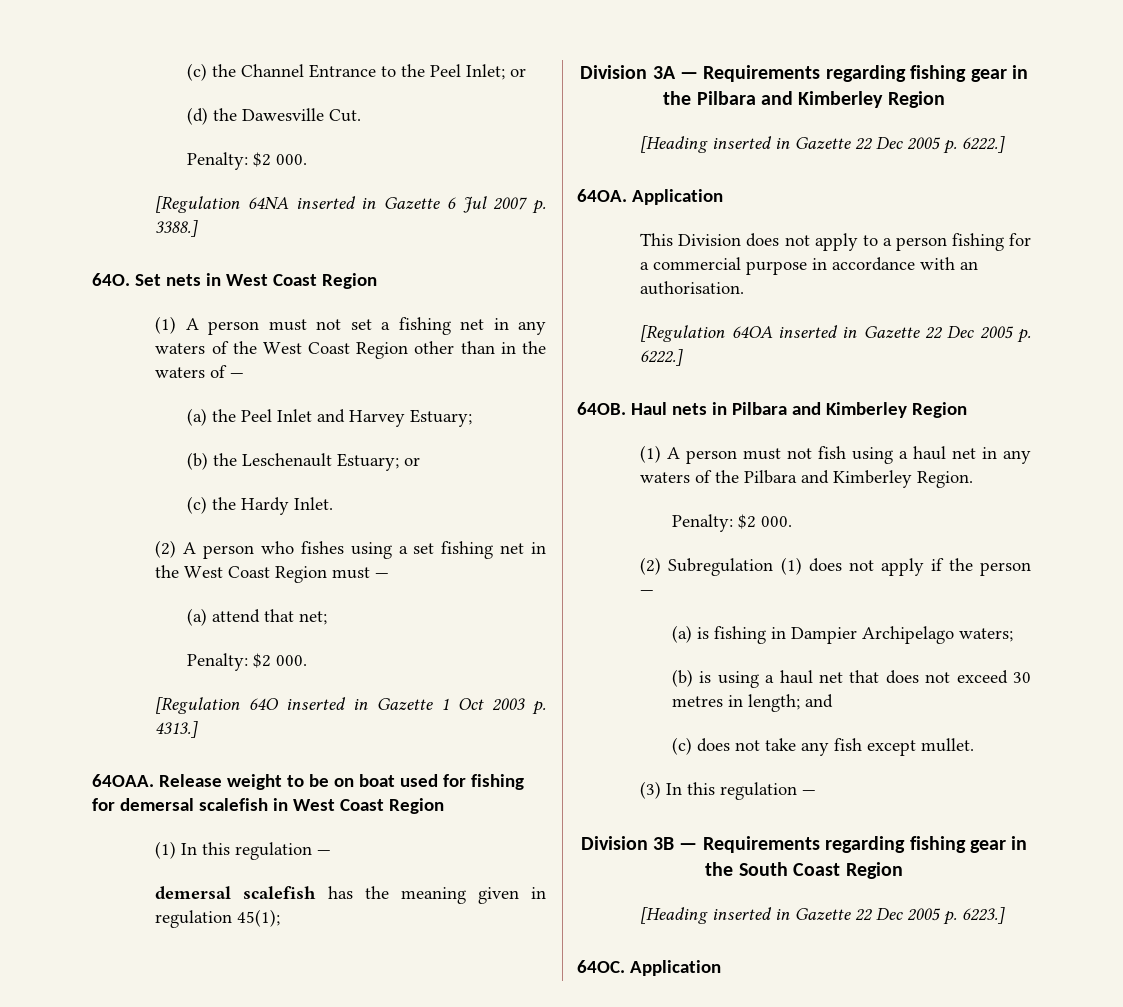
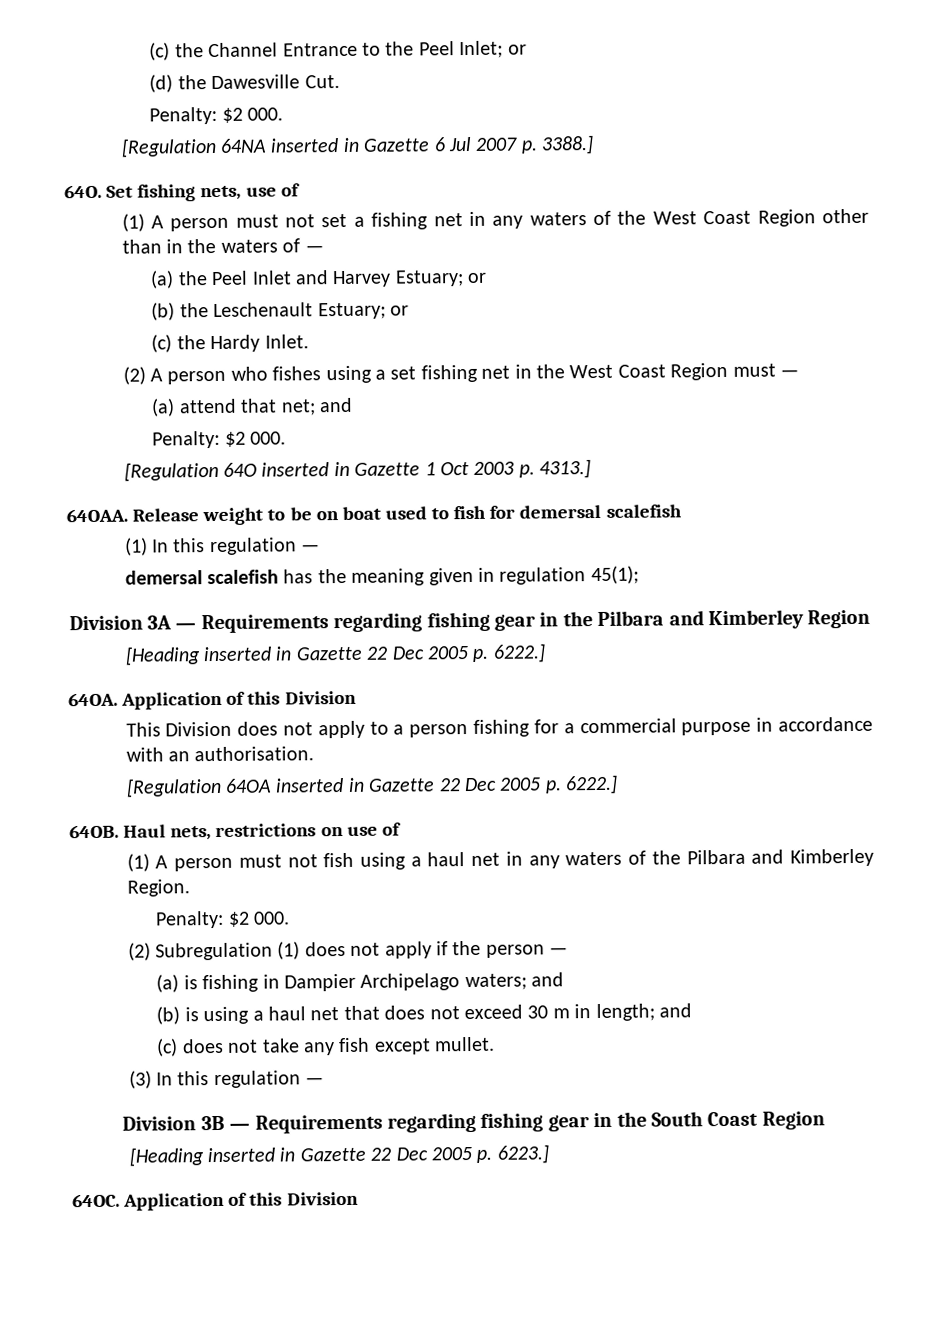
[165,273,377,289] nets in West Coast Region -> [137,183,300,202] fishing nets, use of
(473, 418) none -> [467,272,488,284] or
(328, 618) none -> [318,397,353,413] and
[442,774,524,790] for fishing -> [431,505,487,520] to fish
[272,798,444,814] in West Coast Region -> (682, 511) none
(723, 197) none -> [226,690,357,705] of this Division
[671,402,967,418] nets in Pilbara and Kimberley Region -> [170,822,401,841] nets, restrictions on use of
(1014, 635) none -> [531,972,565,987] and
[672,696,724,707] metres -> [552,1008,570,1019] m
(721, 968) none -> [228,1191,359,1206] of this Division

